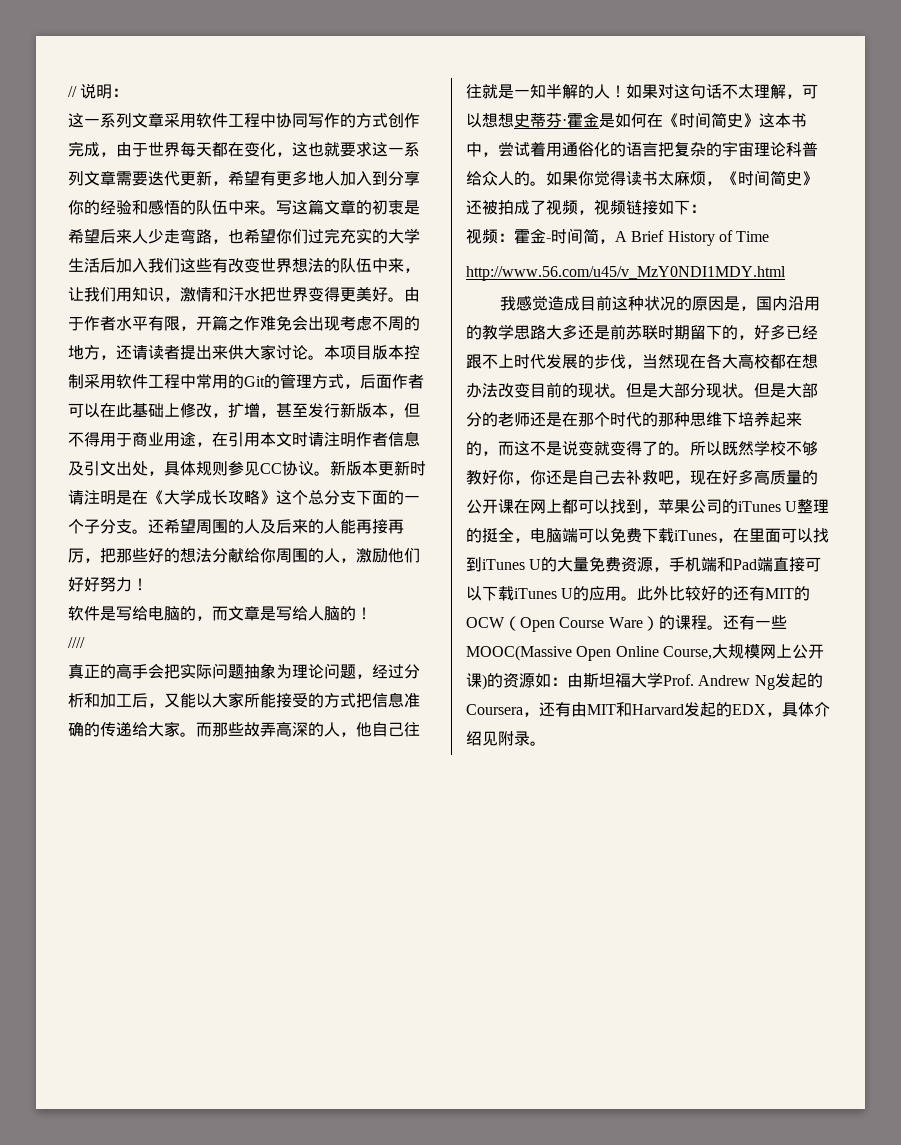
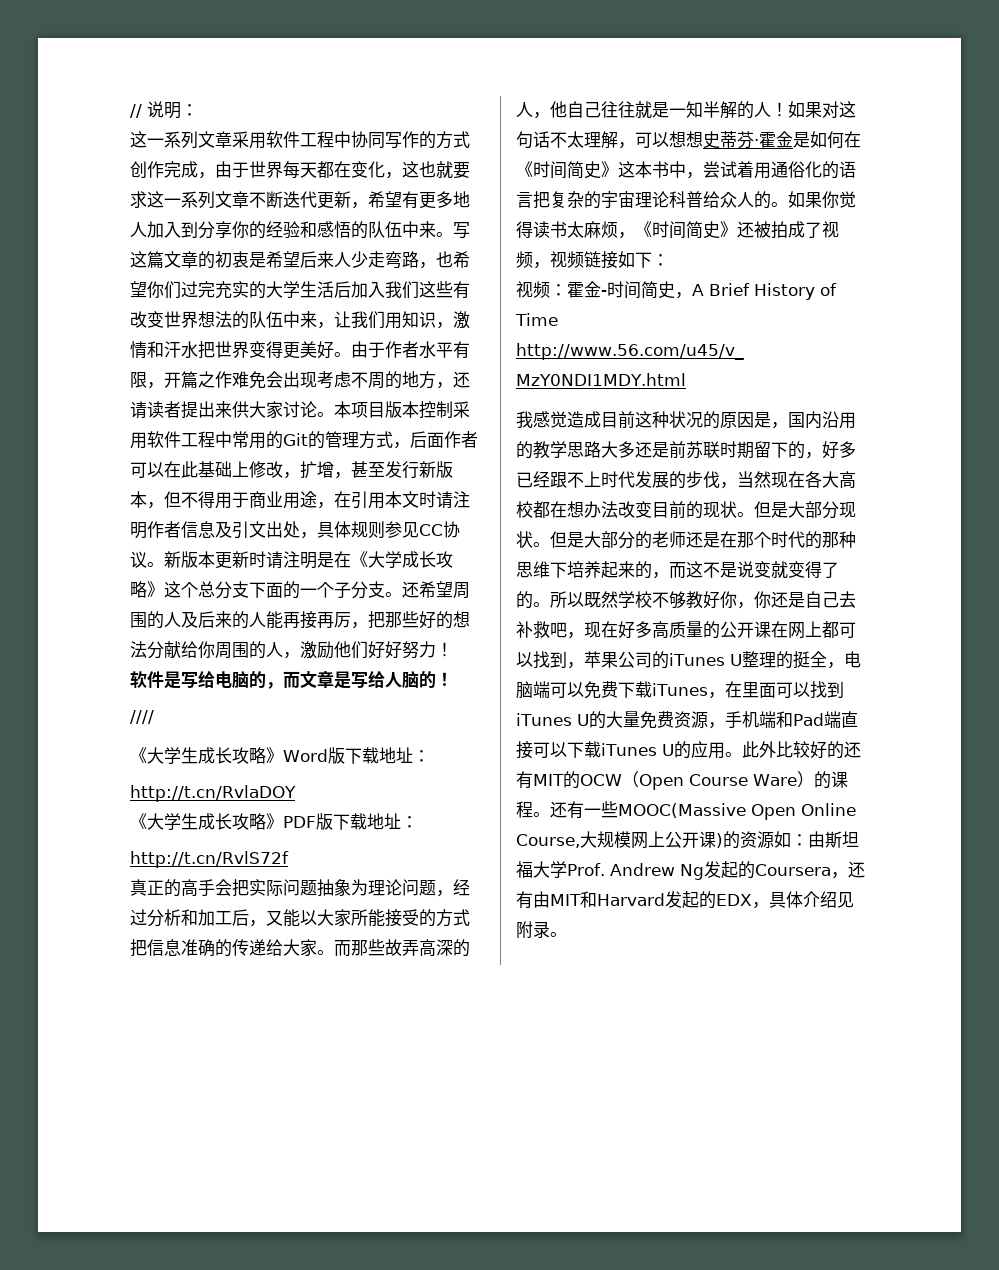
[116,171,148,186] 需要 -> [249,191,283,208] 不断
(85, 642) none -> [130,747,430,764] [130,785,296,802] [130,813,418,830] [130,851,289,868] // 《大学生成长攻略》Word版下载地址： // http://t.cn/RvlaDOY // 《大学生成长攻略》PDF版下载地址： // http://t.cn/RvlS72f
(599, 236) none -> [658,281,675,299] 史

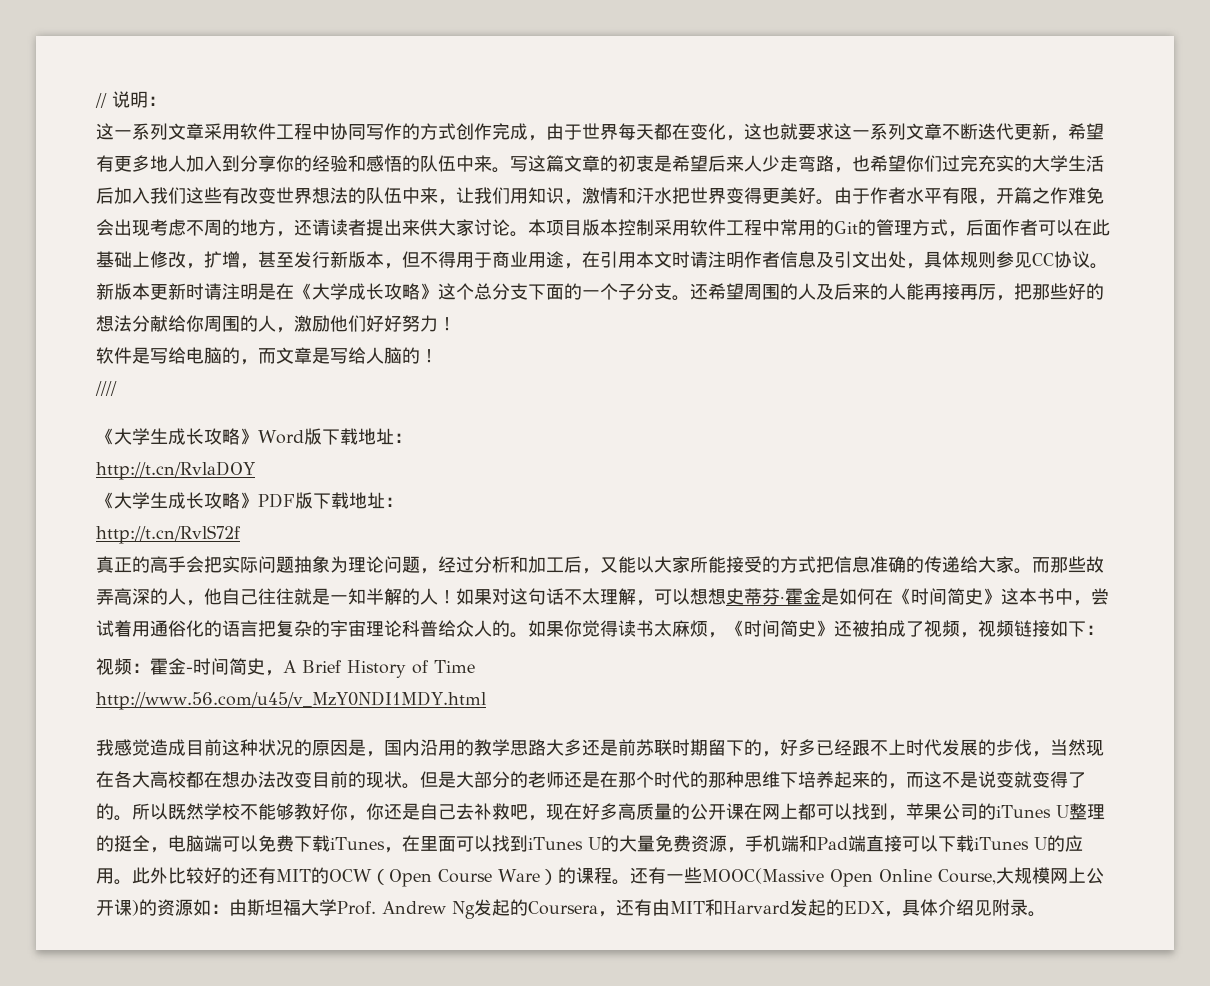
[839,502,856,518] [516,531,635,549] 现状。但是大部分 -> (510, 779) none
(669, 600) none -> [258,803,276,820] 能

